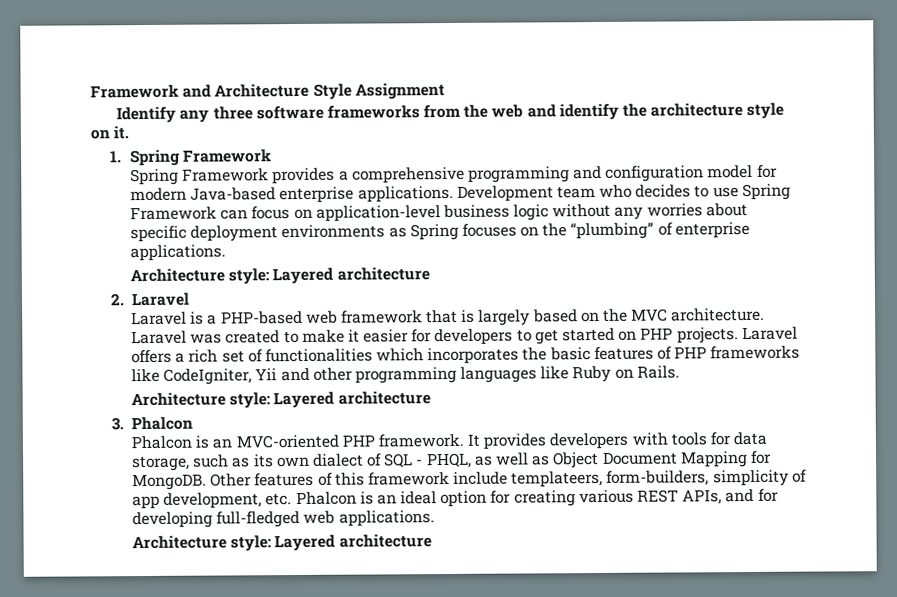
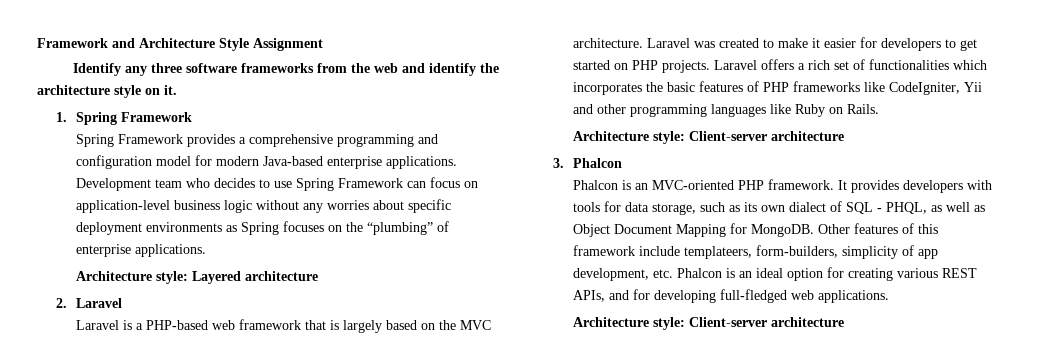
[273,391,335,409] Layered -> [688,131,767,141] Client-server
[274,534,336,552] Layered -> [688,317,767,327] Client-server

